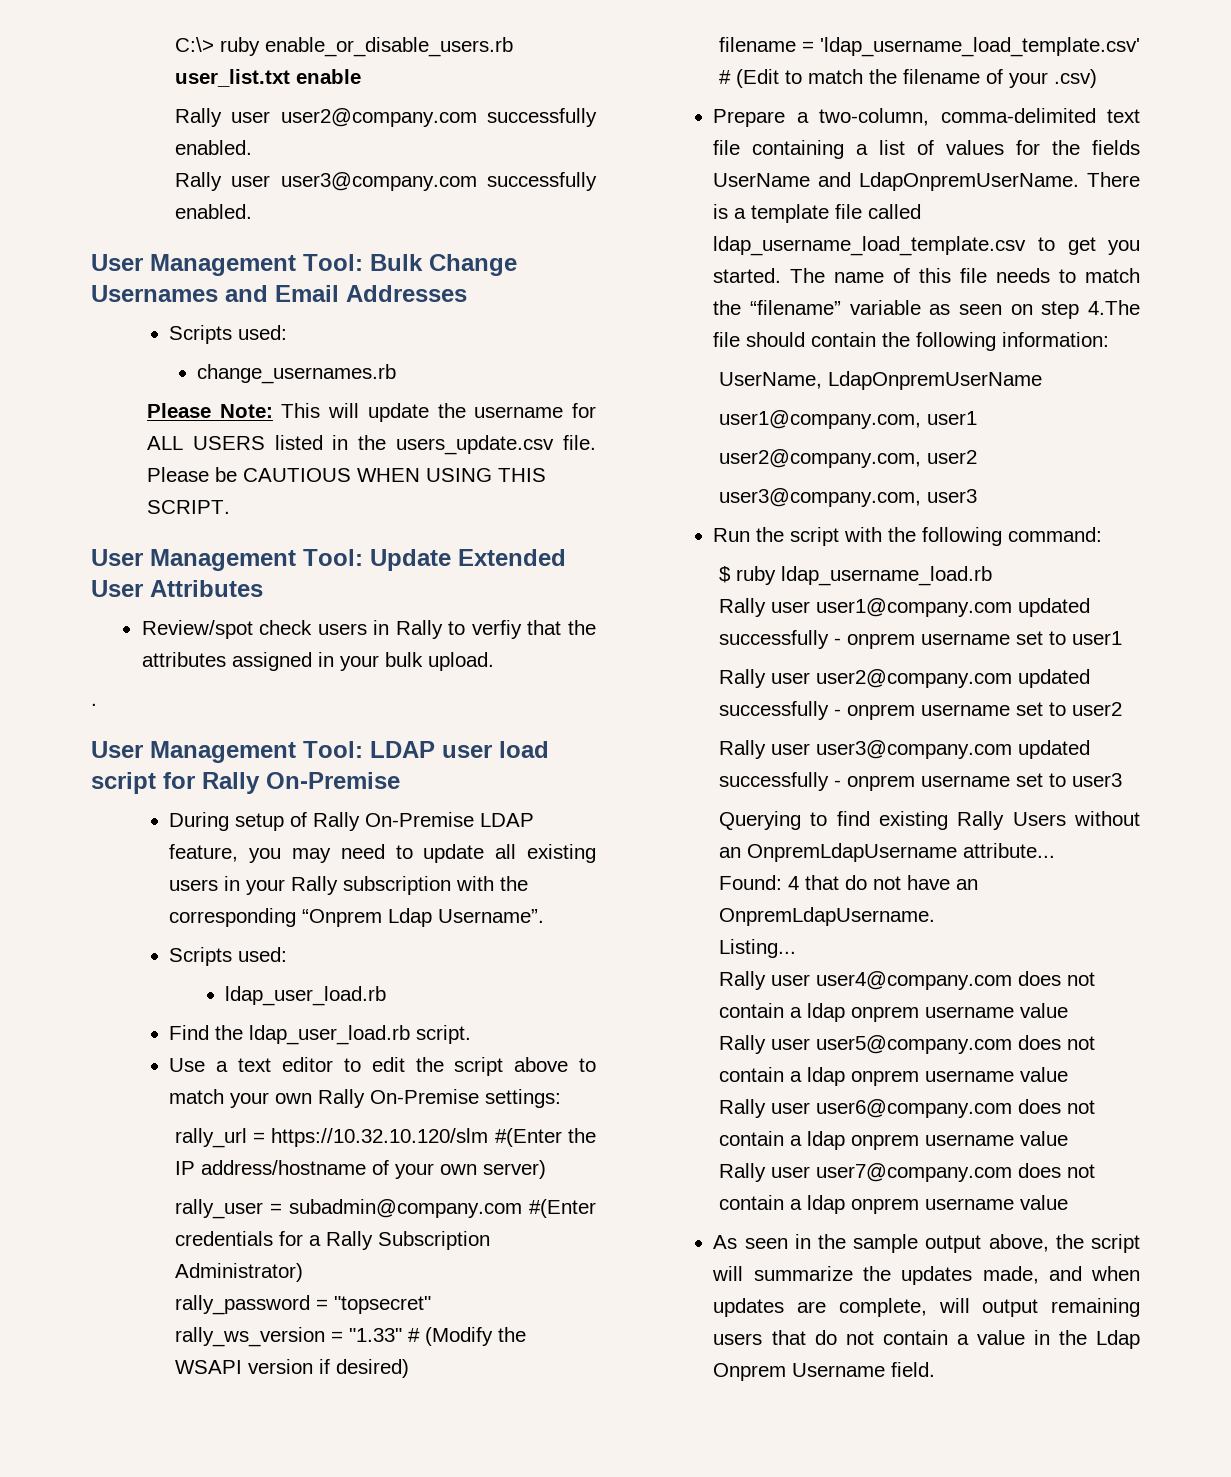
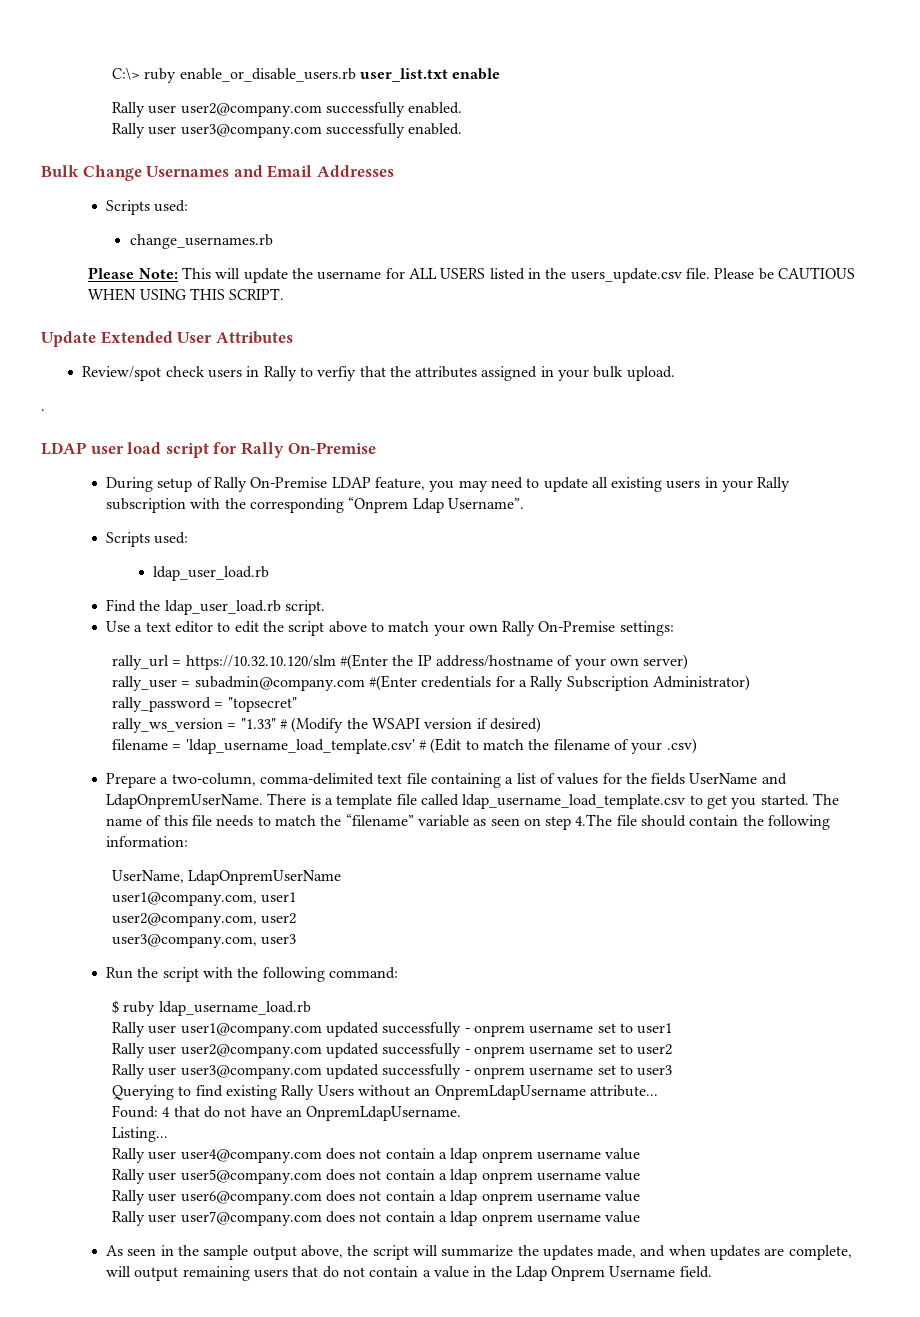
[91,254,363,276] User Management Tool: -> (463, 129) none
[91,549,363,571] User Management Tool: -> (285, 294) none
[91,741,363,763] User Management Tool: -> (45, 410) none

